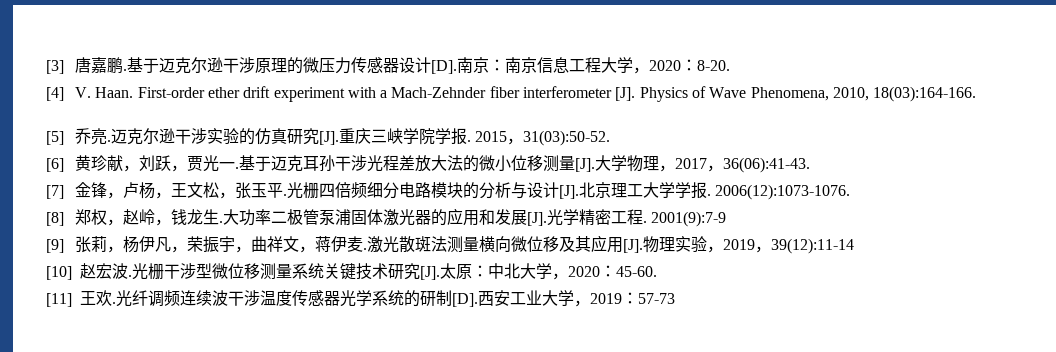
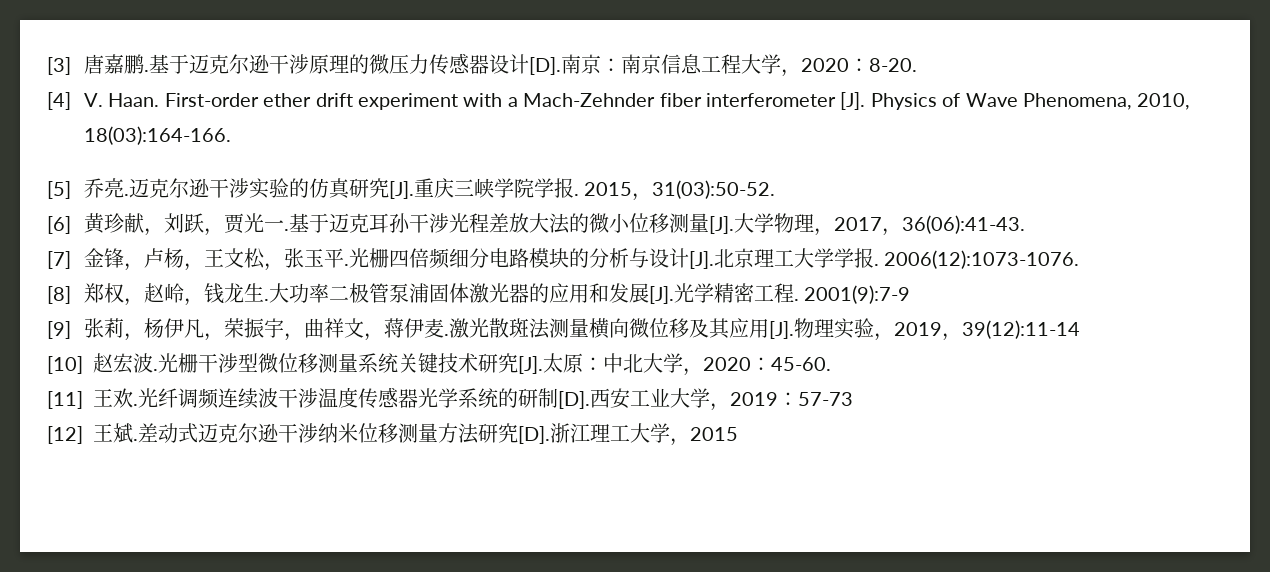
(675, 298) none -> [47,423,738,446] // [12]王斌.差动式迈克尔逊干涉纳米位移测量方法研究[D].浙江理工大学，2015

